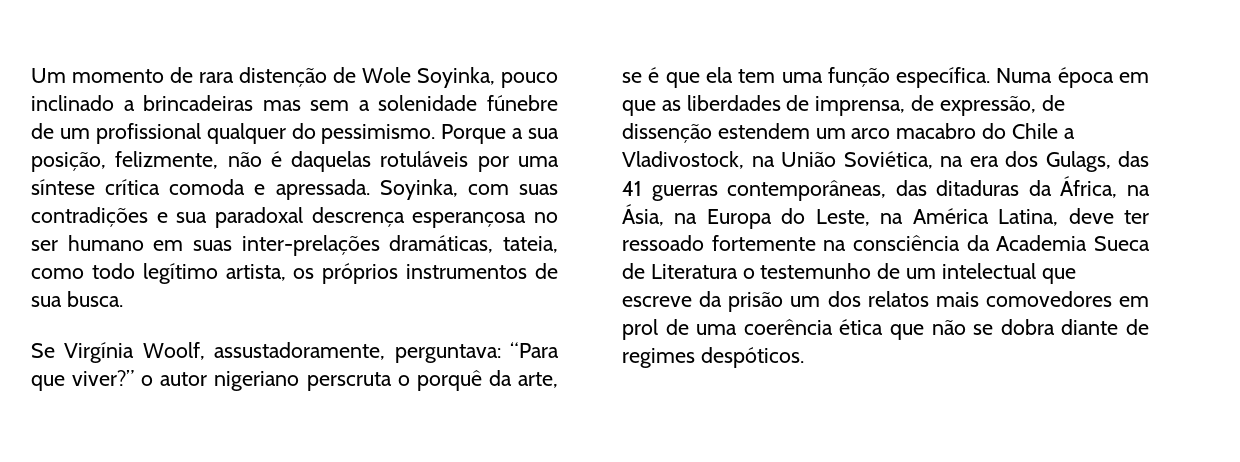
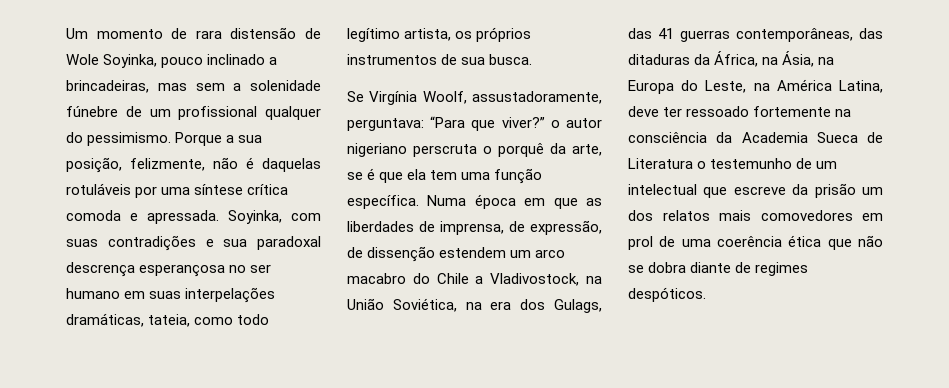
[239,67,328,87] distenção -> [230,27,297,39] distensão
[143,95,254,111] brincadeiras -> [66,80,149,93] brincadeiras,
[241,235,380,256] inter-prelações -> [185,287,276,303] interpelações

